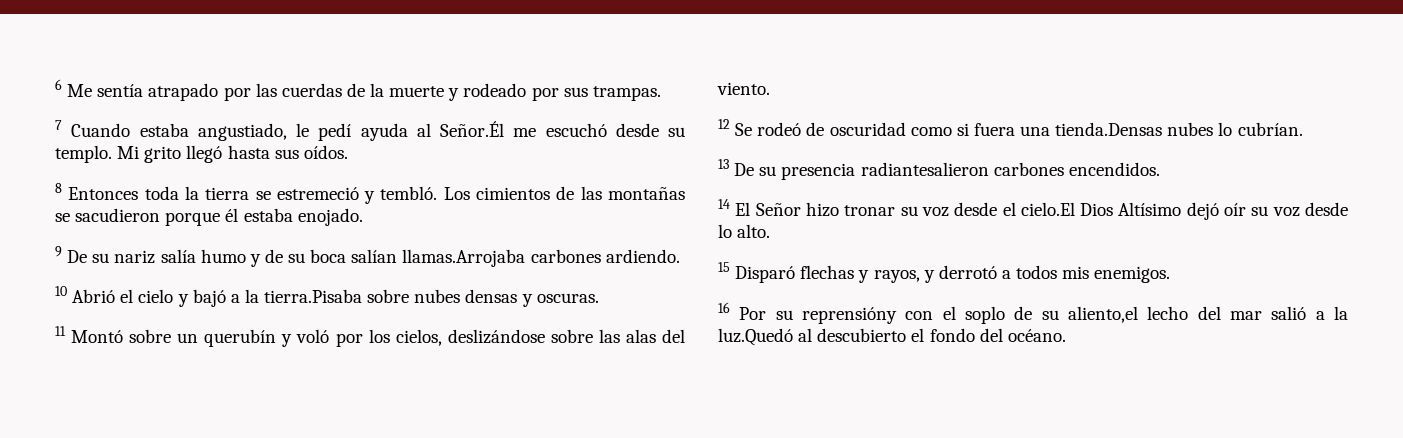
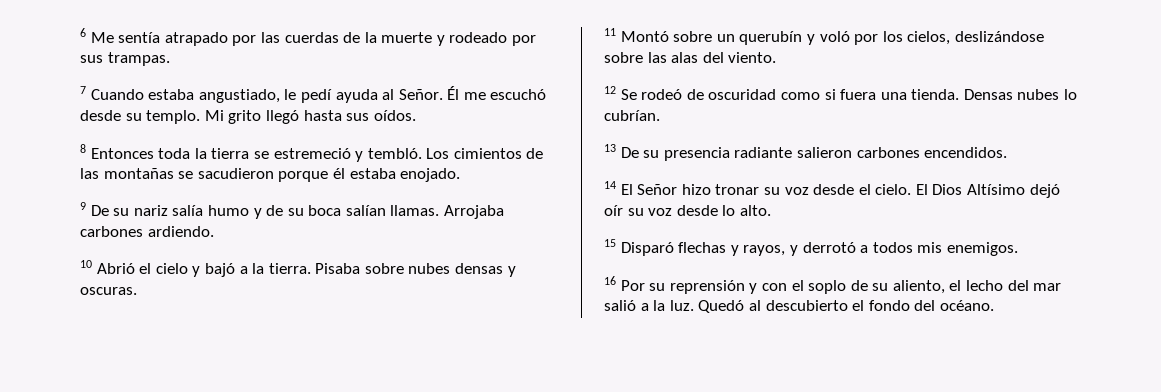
[440,121,504,137] Señor.Él -> [398,86,460,100] Señor. Él
[402,249,526,267] llamas.Arrojaba -> [390,205,505,219] llamas. Arrojaba
[264,289,363,303] tierra.Pisaba -> [268,263,361,274] tierra. Pisaba
[1055,122,1163,136] tienda.Densas -> [911,89,1013,100] tienda. Densas
[860,162,989,176] radiantesalieron -> [734,147,852,158] radiante salieron
[1020,202,1075,216] cielo.El -> [875,184,928,195] cielo. El
[802,307,897,324] reprensióny -> [669,280,758,294] reprensión y
[1068,306,1138,323] aliento,el -> [892,280,962,294] aliento, el
[718,328,793,346] luz.Quedó -> [669,300,745,313] luz. Quedó

